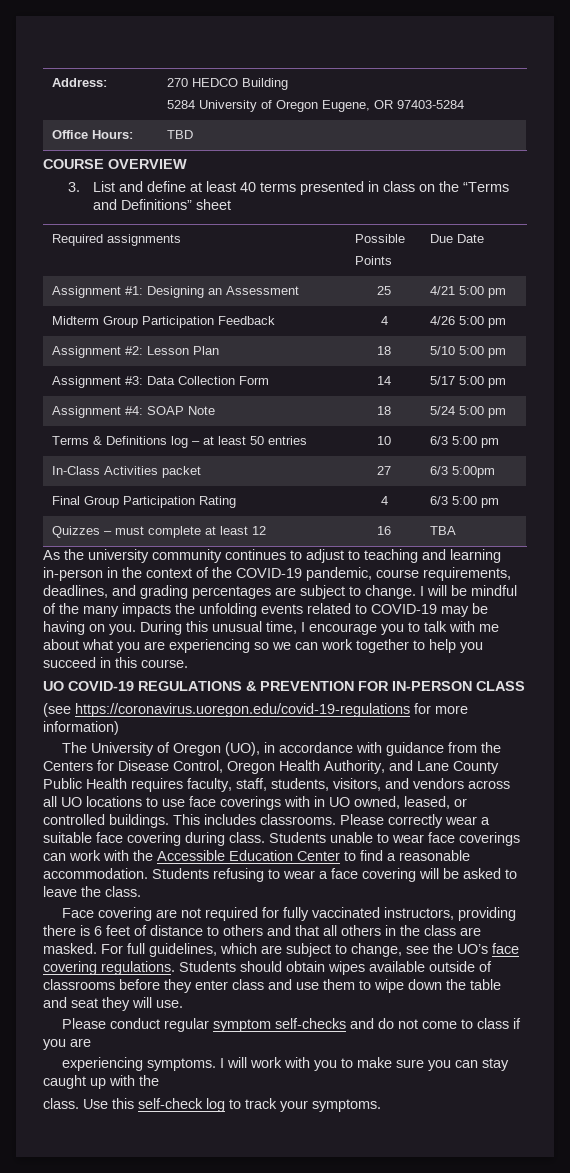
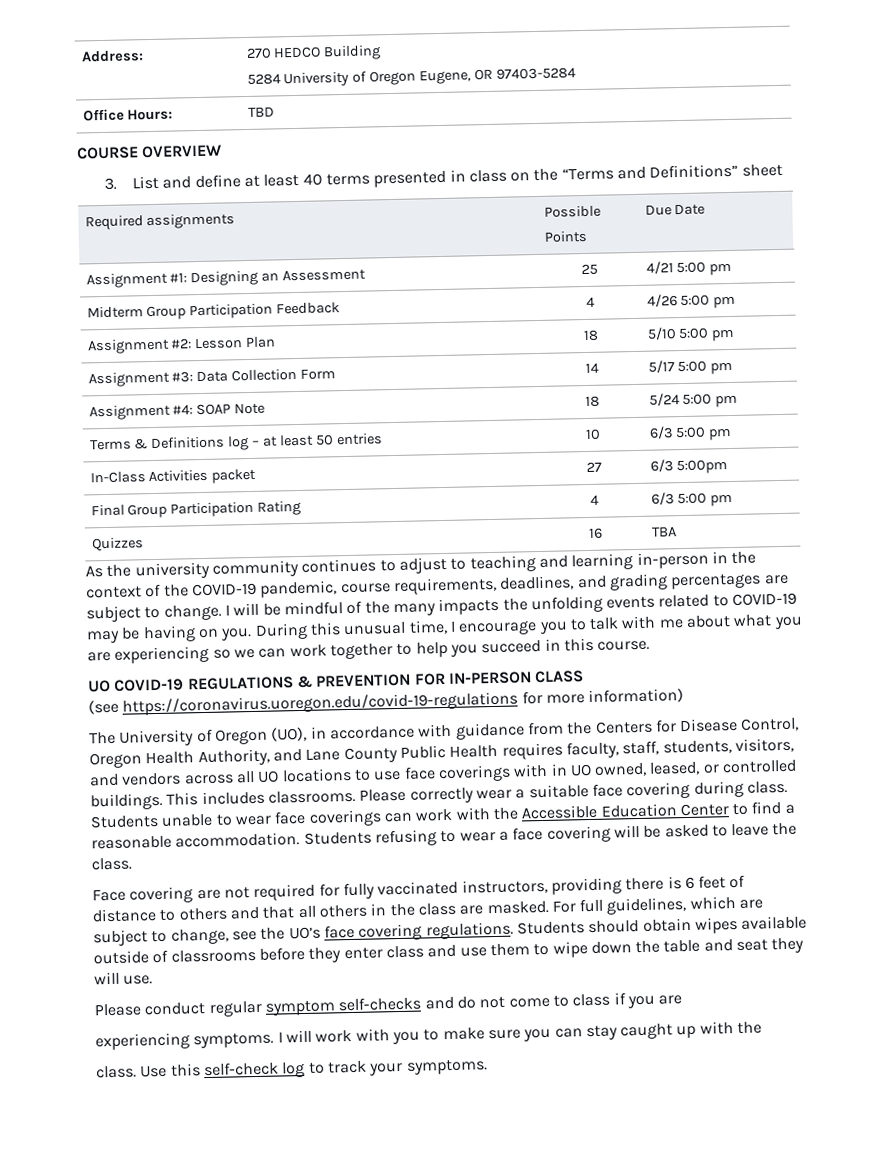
[104,526,267,538] – must complete at least 12 -> (144, 544) none

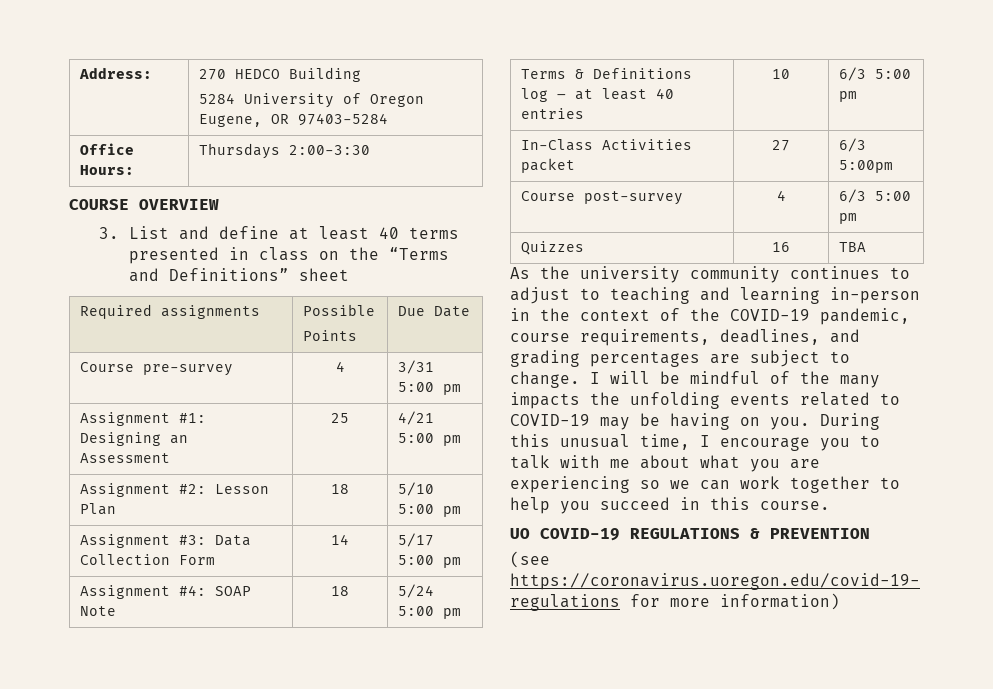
[247,106,275,117] TBD -> [199,143,371,159] Thursdays 2:00-3:30
(706, 209) none -> [80,362,234,376] [335,361,345,372] [398,360,435,374] [398,382,462,395] // Course pre-survey | 4 | 3/31 5:00 pm
[86,302,341,321] [586,296,595,307] [646,294,737,309] // Midterm Group Participation Feedback | 4 | 4/26 5:00 pm -> (462, 440) none
[314,434,334,446] 50 -> [656,88,675,99] 40
[90,500,302,519] Final Group Participation Rating -> [521,191,684,205] Course post-survey
[413,670,585,686] FOR IN-PERSON CLASS -> (870, 533) none
[89,717,800,747] [89,737,794,769] [89,759,798,787] [90,780,788,811] [90,801,795,829] [91,822,798,850] [91,857,132,871] [92,874,746,904] [92,896,764,923] [93,915,808,947] [93,937,805,965] [94,971,154,985] [94,992,683,1017] [95,1021,763,1051] [96,1059,488,1079] // The University of Oregon (UO), in accordance with guidance from the Centers for Disease Control, Oregon Health Authority, and Lane County Public Health requires faculty, staff, students, visitors, and vendors across all UO locations to use face coverings with in UO owned, leased, or controlled buildings. This includes classrooms. Please correctly wear a suitable face covering during class. Students unable to wear face coverings can work with the Accessible Education Center to find a reasonable accommodation. Students refusing to wear a face covering will be asked to leave the class. // Face covering are not required for fully vaccinated instructors, providing there is 6 feet of distance to others and that all others in the class are masked. For full guidelines, which are subject to change, see the UO’s face covering regulations. Students should obtain wipes available outside of classrooms before they enter class and use them to wipe down the table and seat they will use. // Please conduct regular symptom self-checks and do not come to class if you are // experiencing symptoms. I will work with you to make sure you can stay caught up with the // class. Use this self-check log to track your symptoms. -> (840, 601) none

